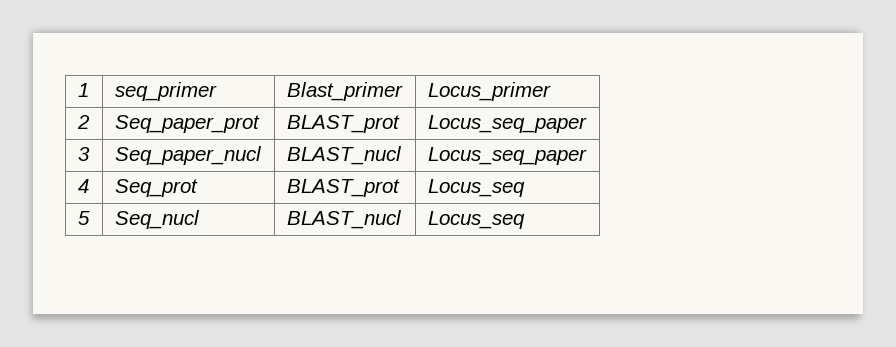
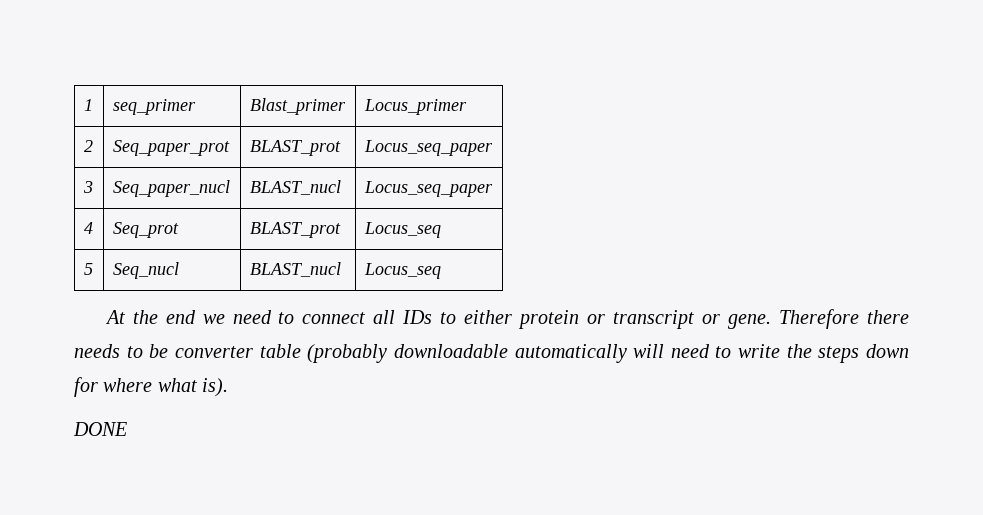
(525, 220) none -> [104,309,910,329] [74,344,909,363] [74,377,229,397] [73,422,127,436] // At the end we need to connect all IDs to either protein or transcript or gene. Therefore there needs to be converter table (probably downloadable automatically will need to write the steps down for where what is). // DONE

